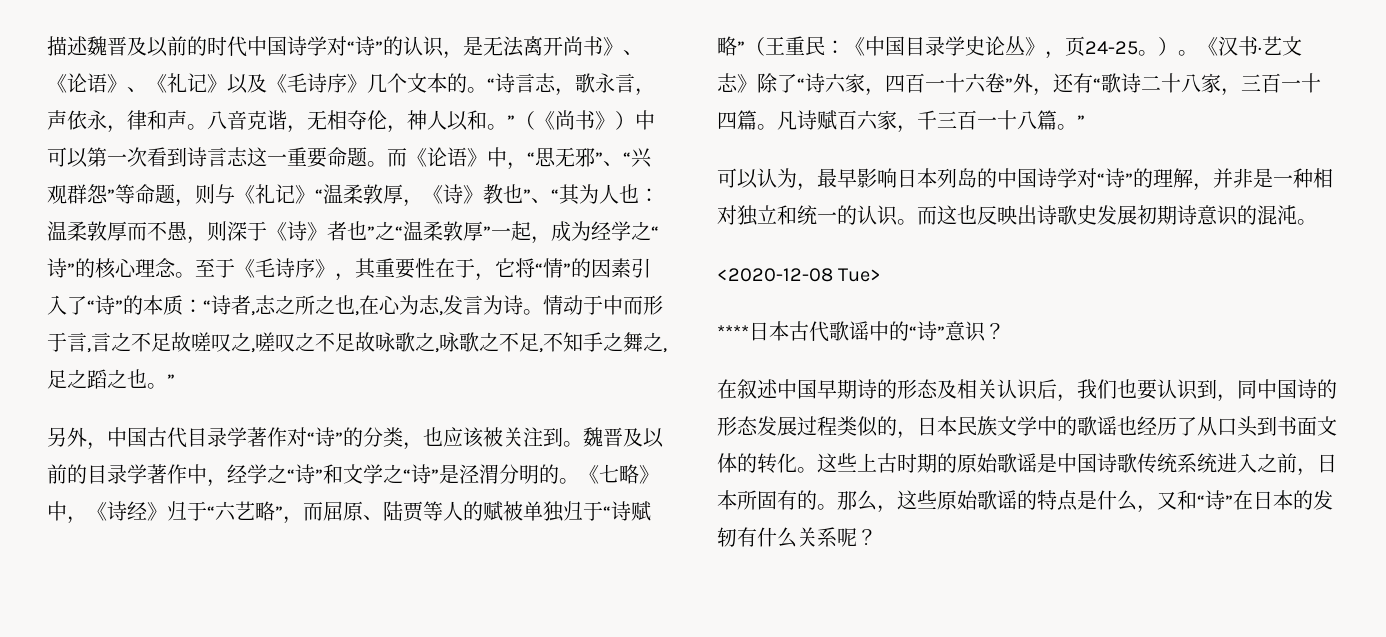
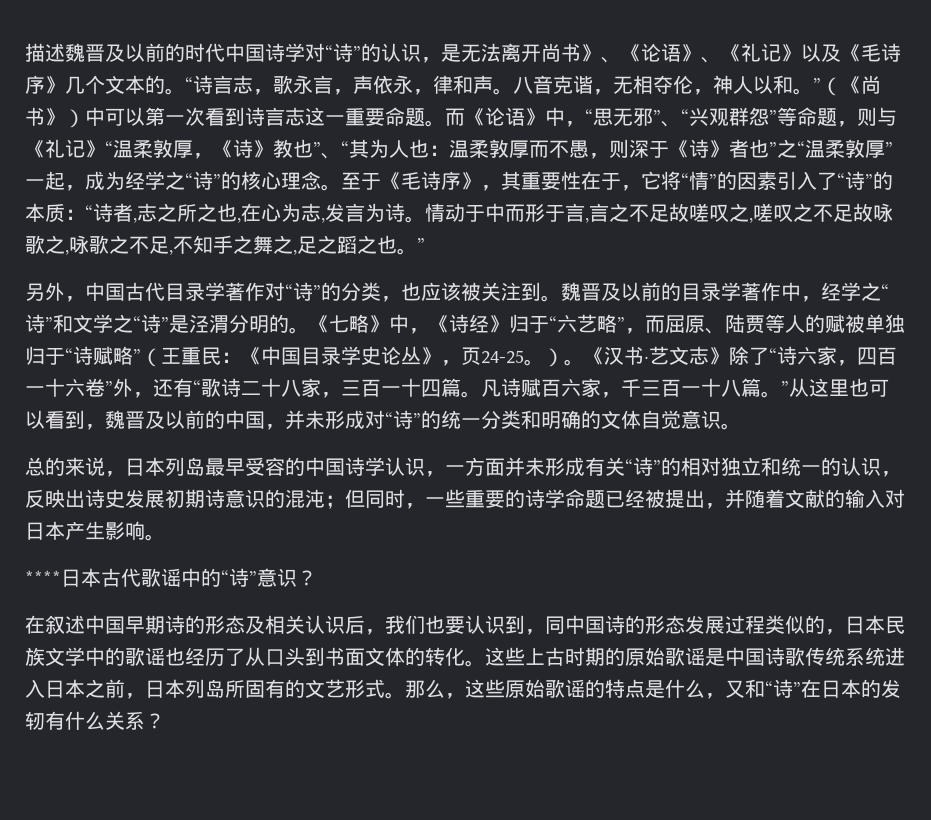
[717,168,1313,191] // 可以认为，最早影响日本列岛的中国诗学对“诗”的理解，并非是一种 -> [789,378,889,397] [25,410,741,430] [25,457,681,477] 从这里也可以看到，魏晋及以前的中国，并未形成对“诗”的统一分类和明确的文体自觉意识。 // 总的来说，日本列岛最早受容的中国诗学认识，一方面并未形成有关“诗”的
[897,205,977,225] 。而这也 -> [881,471,901,477] ，
[1057,205,1077,225] 歌 -> (105, 498) none
[1297,219,1317,225] [717,268,882,282] 。 // <2020-12-08 Tue> -> [325,489,905,509] [25,521,165,541] ；但同时，一些重要的诗学命题已经被提出，并随着文献的输入对日本产生影响。
(1257, 463) none -> [45,679,85,698] 日本
(737, 500) none -> [185,679,225,698] 列岛
(817, 500) none -> [305,679,385,698] 文艺形式
[837,528,857,547] 呢 -> (145, 720) none

